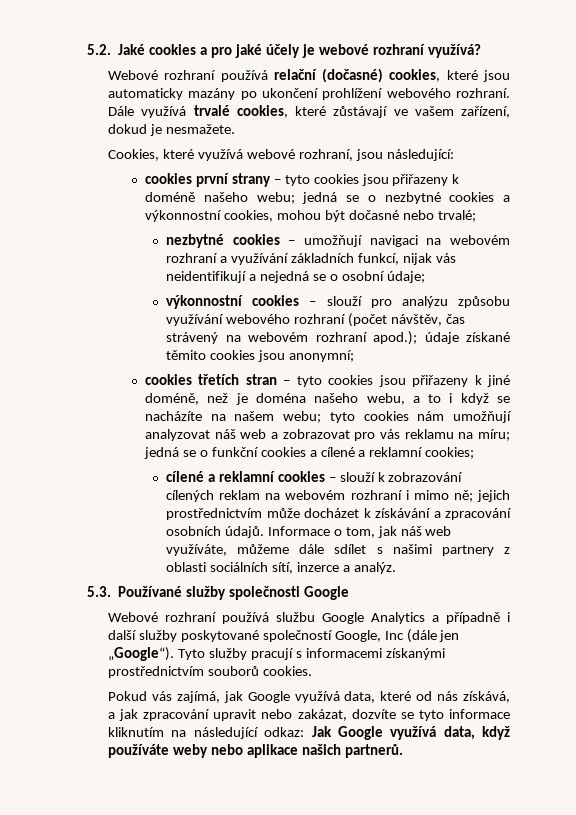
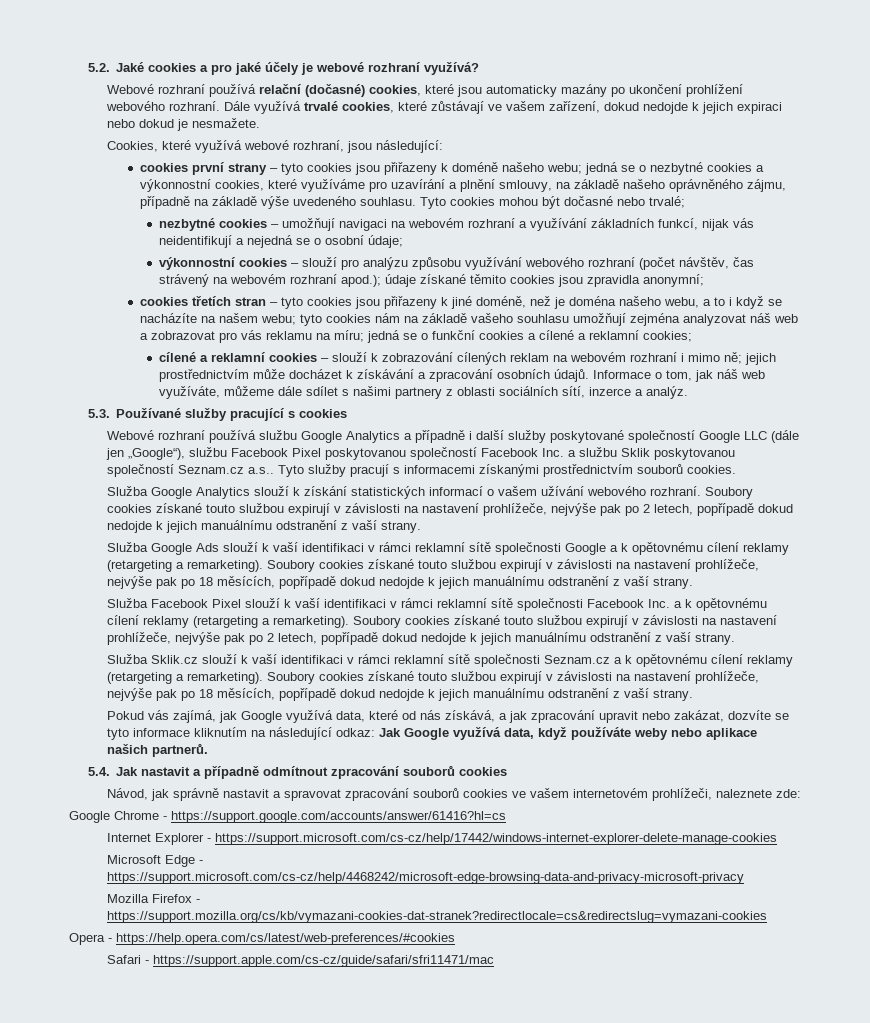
(148, 129) none -> [642,102,782,114] [106,119,174,128] nedojde k jejich expiraci nebo dokud
(273, 216) none -> [267,179,786,192] [139,196,495,209] které využíváme pro uzavírání a plnění smlouvy, na základě našeho oprávněného zájmu, případně na základě výše uvedeného souhlasu. Tyto cookies
(285, 356) none -> [586,275,640,287] zpravidla
[453,411,512,423] umožňují -> [403,313,680,326] na základě vašeho souhlasu umožňují zejména
[229,586,350,600] společnosti Google -> [230,408,348,421] pracující s cookies
[334,629,460,643] [108,647,175,661] Google, Inc (dále jen „Google“). -> [698,430,799,443] [105,447,735,460] [106,464,274,477] Google LLC (dále jen „Google“), službu Facebook Pixel poskytovanou společností Facebook Inc. a službu Sklik poskytovanou společností Seznam.cz a.s..
(312, 671) none -> [106,486,753,499] [106,503,793,516] [106,520,421,533] [106,542,789,555] [106,559,759,572] [106,576,693,589] [106,598,767,611] [106,615,777,628] [106,632,735,645] [106,654,793,667] [106,671,759,684] [106,688,693,701] // Služba Google Analytics slouží k získání statistických informací o vašem užívání webového rozhraní. Soubory cookies získané touto službou expirují v závislosti na nastavení prohlížeče, nejvýše pak po 2 letech, popřípadě dokud nedojde k jejich manuálnímu odstranění z vaší strany. // Služba Google Ads slouží k vaší identifikaci v rámci reklamní sítě společnosti Google a k opětovnému cílení reklamy (retargeting a remarketing). Soubory cookies získané touto službou expirují v závislosti na nastavení prohlížeče, nejvýše pak po 18 měsících, popřípadě dokud nedojde k jejich manuálnímu odstranění z vaší strany. // Služba Facebook Pixel slouží k vaší identifikaci v rámci reklamní sítě společnosti Facebook Inc. a k opětovnému cílení reklamy (retargeting a remarketing). Soubory cookies získané touto službou expirují v závislosti na nastavení prohlížeče, nejvýše pak po 2 letech, popřípadě dokud nedojde k jejich manuálnímu odstranění z vaší strany. // Služba Sklik.cz slouží k vaší identifikaci v rámci reklamní sítě společnosti Seznam.cz a k opětovnému cílení reklamy (retargeting a remarketing). Soubory cookies získané touto službou expirují v závislosti na nastavení prohlížeče, nejvýše pak po 18 měsících, popřípadě dokud nedojde k jejich manuálnímu odstranění z vaší strany.
(403, 751) none -> [87,765,508,779] [106,788,801,801] [69,811,506,823] [106,833,777,845] [106,855,203,867] [106,872,744,884] [106,894,200,903] [106,911,767,923] [69,933,455,945] [106,955,494,967] // 5.4. Jak nastavit a případně odmítnout zpracování souborů cookies // Návod, jak správně nastavit a spravovat zpracování souborů cookies ve vašem internetovém prohlížeči, naleznete zde: // Google Chrome - https://support.google.com/accounts/answer/61416?hl=cs // Internet Explorer - https://support.microsoft.com/cs-cz/help/17442/windows-internet-explorer-delete-manage-cookies // Microsoft Edge - https://support.microsoft.com/cs-cz/help/4468242/microsoft-edge-browsing-data-and-privacy-microsoft-privacy // Mozilla Firefox - https://support.mozilla.org/cs/kb/vymazani-cookies-dat-stranek?redirectlocale=cs&redirectslug=vymazani-cookies // Opera - https://help.opera.com/cs/latest/web-preferences/#cookies // Safari - https://support.apple.com/cs-cz/guide/safari/sfri11471/mac

